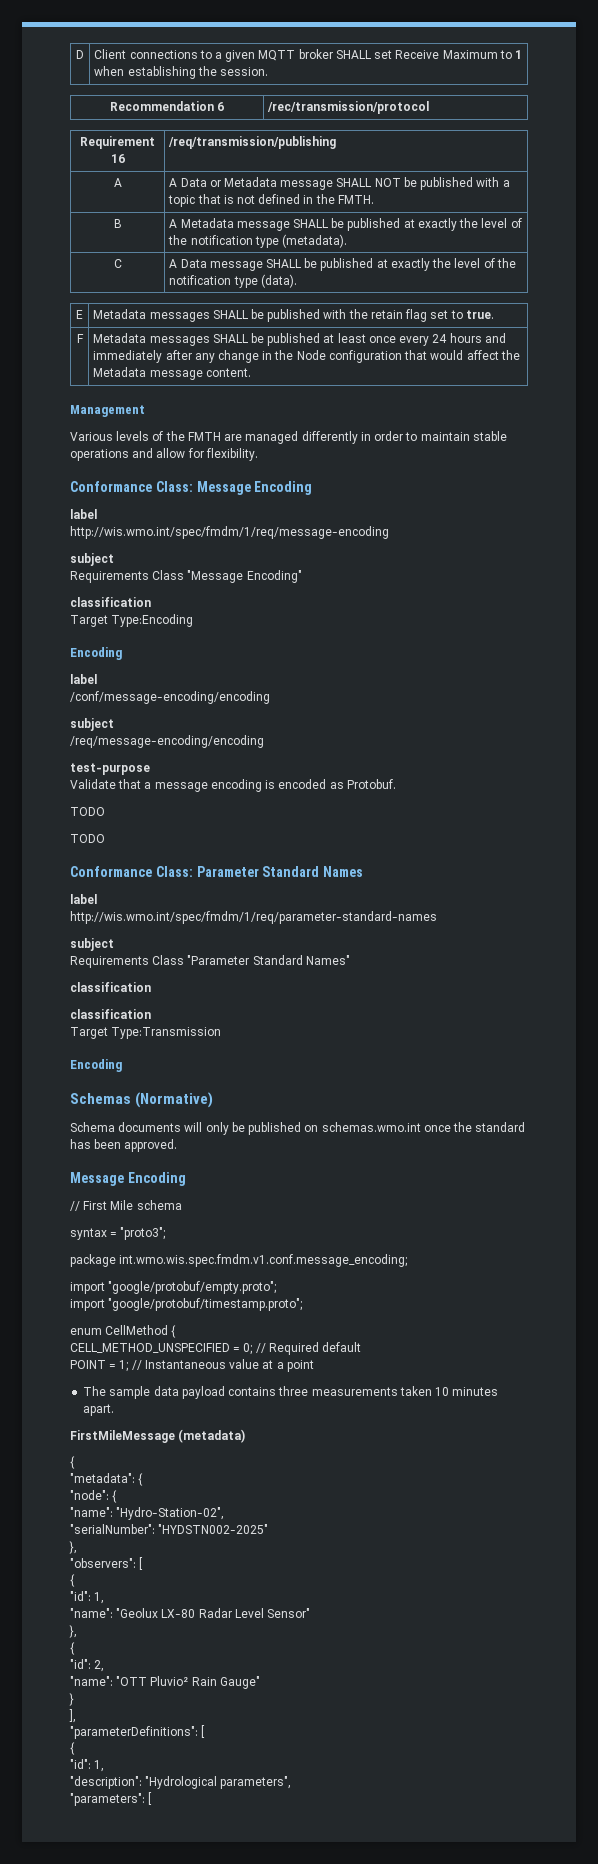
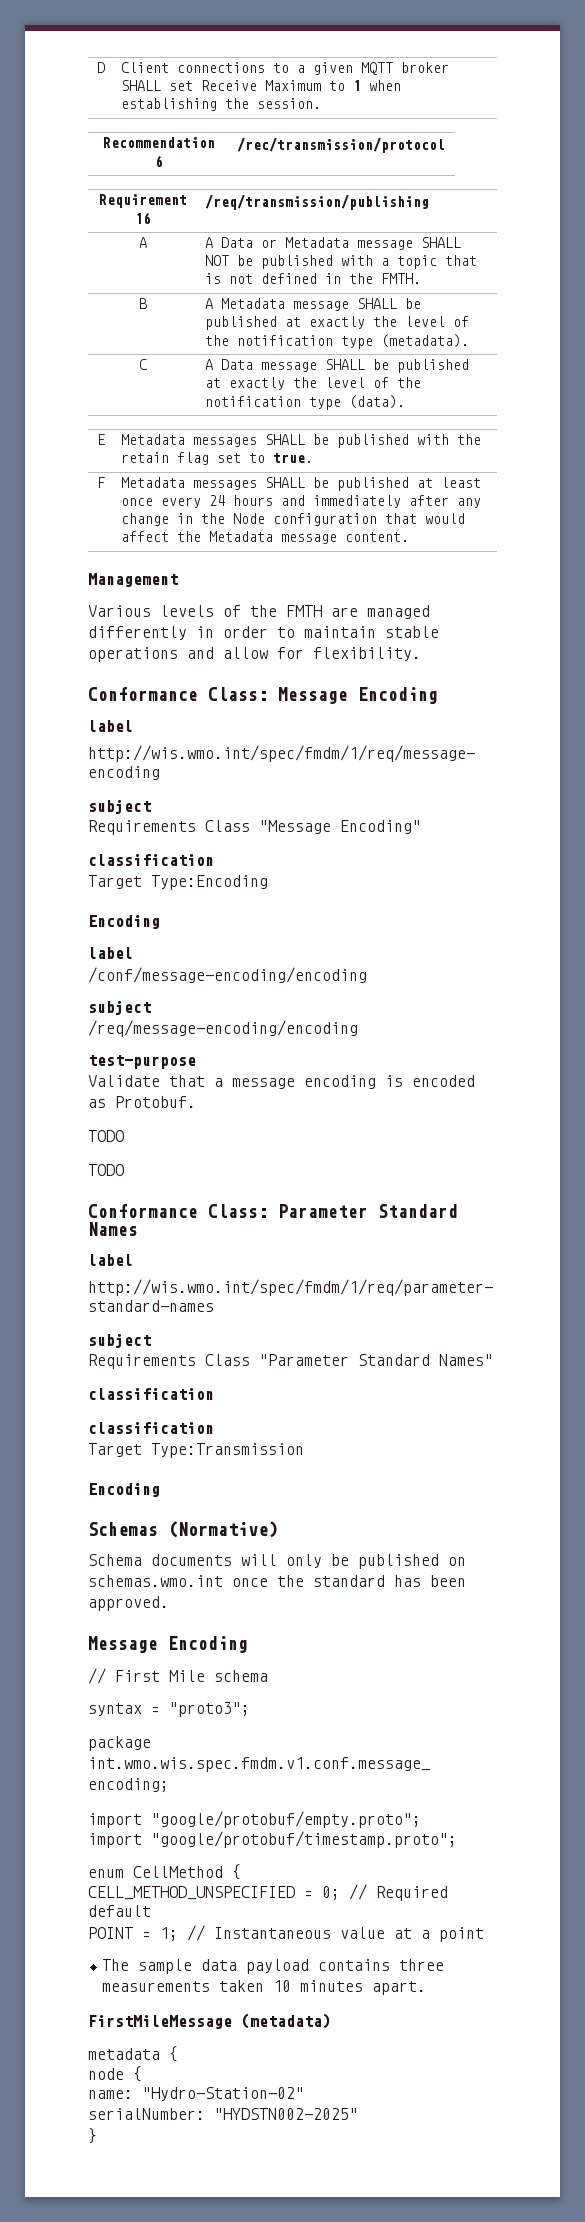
[70,1456,75,1469] [70,1473,144,1486] [70,1490,118,1503] [70,1507,225,1520] [70,1524,269,1534] [69,1541,77,1554] [70,1557,144,1570] [70,1574,75,1587] [70,1591,105,1604] [70,1608,311,1618] [69,1625,77,1638] [70,1642,75,1655] [70,1659,105,1672] [70,1676,260,1689] [69,1693,74,1706] [69,1709,76,1723] [70,1725,206,1739] [70,1742,75,1755] [70,1759,105,1772] [70,1776,292,1789] [70,1792,153,1806] { // "metadata": { // "node": { // "name": "Hydro-Station-02", // "serialNumber": "HYDSTN002-2025" // }, // "observers": [ // { // "id": 1, // "name": "Geolux LX-80 Radar Level Sensor" // }, // { // "id": 2, // "name": "OTT Pluvio² Rain Gauge" // } // ], // "parameterDefinitions": [ // { // "id": 1, // "description": "Hydrological parameters", // "parameters": [ -> [88,2046,178,2062] [88,2066,142,2082] [88,2087,304,2101] [88,2108,358,2120] [88,2128,97,2144] metadata { // node { // name: "Hydro-Station-02" // serialNumber: "HYDSTN002-2025" // }

